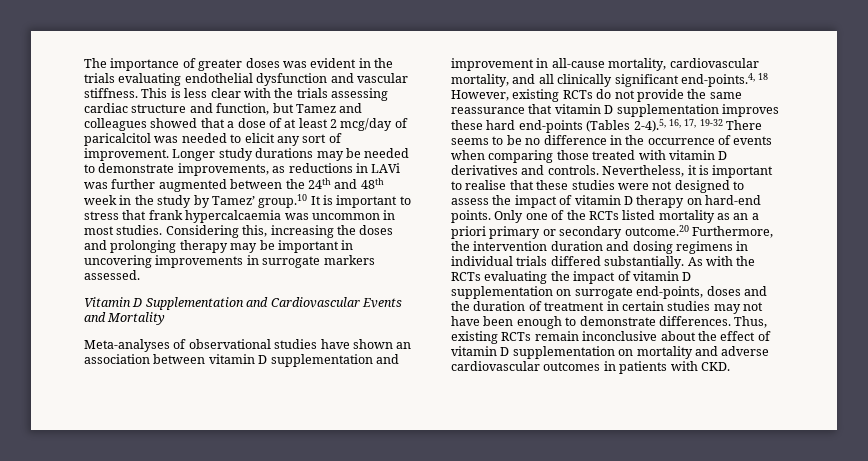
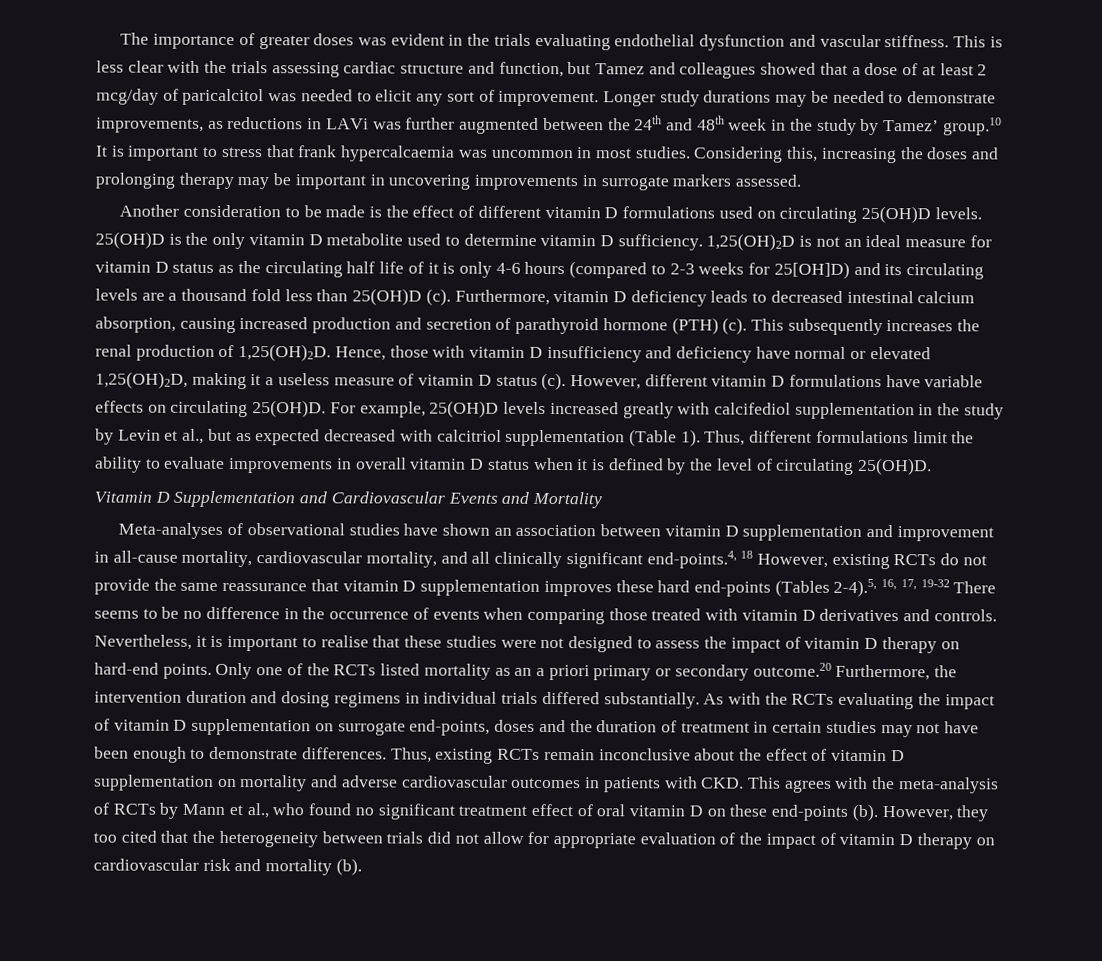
(140, 275) none -> [119,204,982,224] [95,231,992,251] [95,261,984,280] [95,288,976,307] [95,316,981,336] [95,344,931,363] [95,371,984,391] [95,400,1004,420] [95,428,975,447] [95,456,933,476] // Another consideration to be made is the effect of different vitamin D formulations used on circulating 25(OH)D levels. 25(OH)D is the only vitamin D metabolite used to determine vitamin D sufficiency. 1,25(OH)2D is not an ideal measure for vitamin D status as the circulating half life of it is only 4-6 hours (compared to 2-3 weeks for 25[OH]D) and its circulating levels are a thousand fold less than 25(OH)D (c). Furthermore, vitamin D deficiency leads to decreased intestinal calcium absorption, causing increased production and secretion of parathyroid hormone (PTH) (c). This subsequently increases the renal production of 1,25(OH)2D. Hence, those with vitamin D insufficiency and deficiency have normal or elevated 1,25(OH)2D, making it a useless measure of vitamin D status (c). However, different vitamin D formulations have variable effects on circulating 25(OH)D. For example, 25(OH)D levels increased greatly with calcifediol supplementation in the study by Levin et al., but as expected decreased with calcitriol supplementation (Table 1). Thus, different formulations limit the ability to evaluate improvements in overall vitamin D status when it is defined by the level of circulating 25(OH)D.
(730, 366) none -> [747,776,999,794] [93,802,989,822] [93,830,995,850] [93,858,362,876] This agrees with the meta-analysis of RCTs by Mann et al., who found no significant treatment effect of oral vitamin D on these end-points (b). However, they too cited that the heterogeneity between trials did not allow for appropriate evaluation of the impact of vitamin D therapy on cardiovascular risk and mortality (b).

